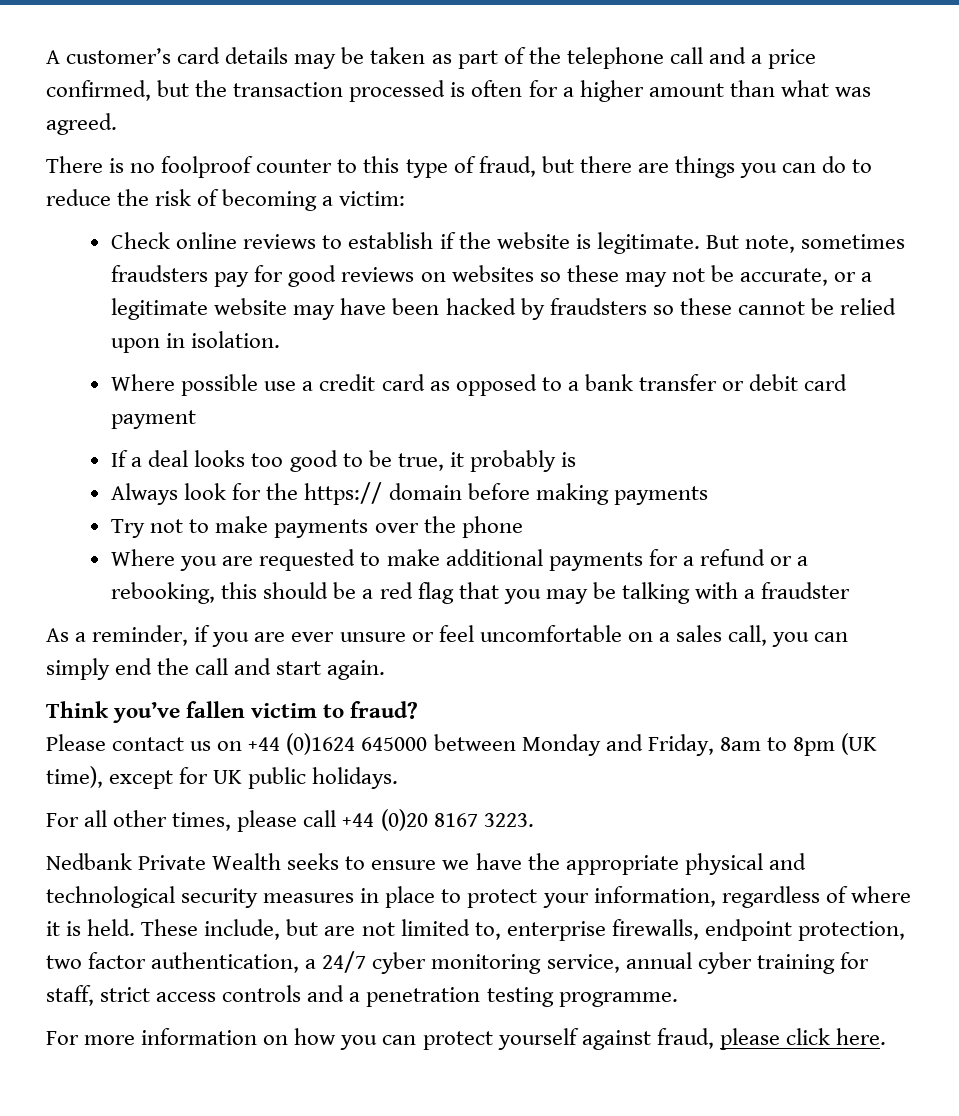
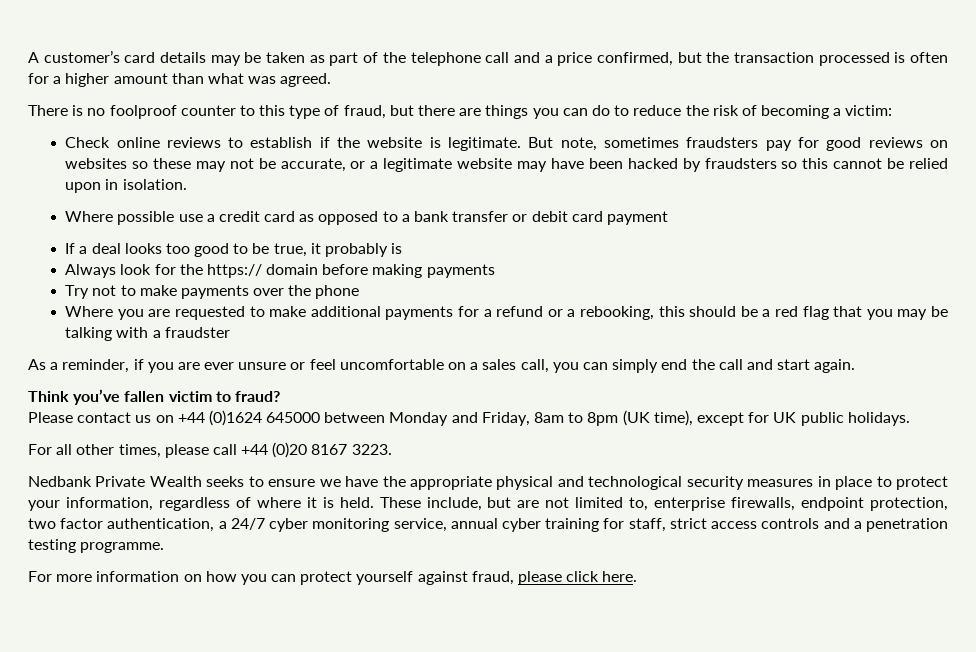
[679,298,732,315] these -> [802,158,829,169] this

